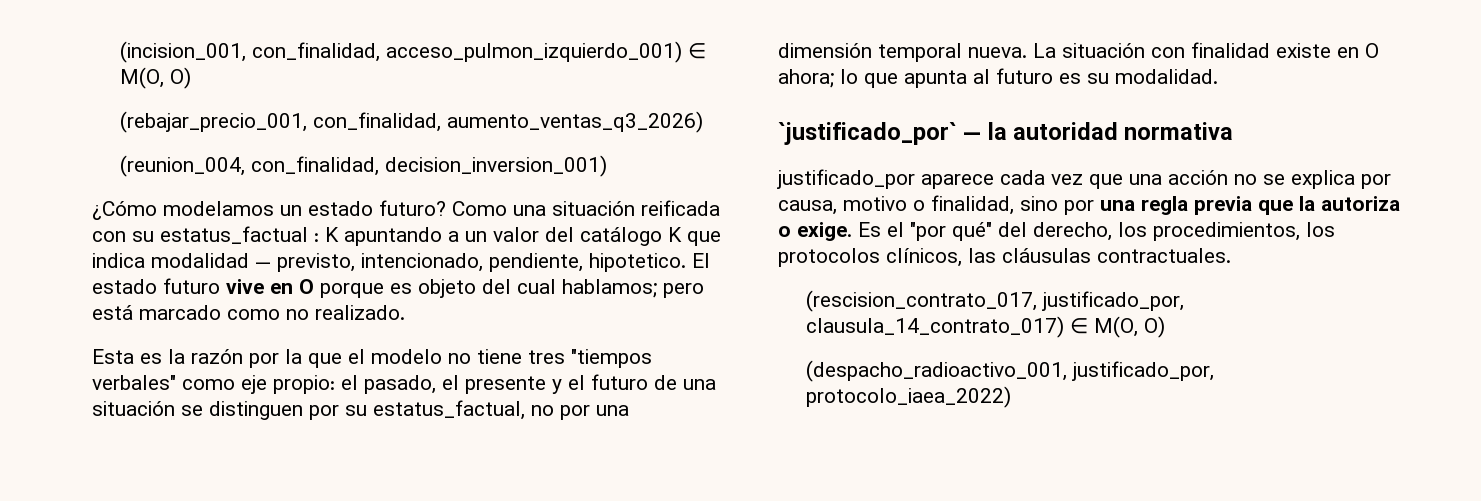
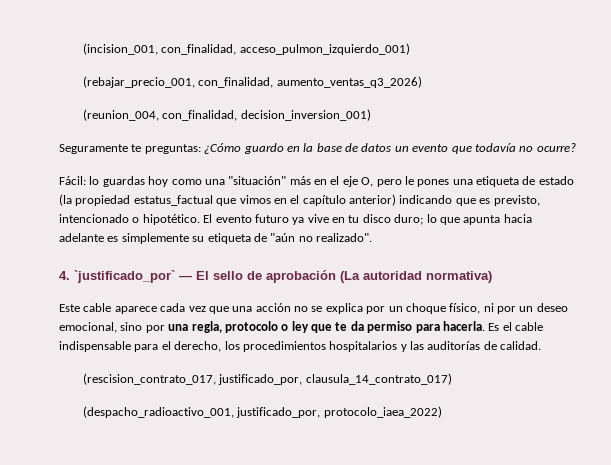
[688,43,707,59] [120,67,192,89] ∈ M(O, O) -> (410, 49) none
[92,200,720,220] [92,226,721,246] [92,253,710,272] [92,278,704,298] [92,305,405,320] [92,349,652,368] [92,374,716,394] [92,400,629,420] [778,42,1379,62] [778,68,1218,88] [778,122,1234,145] [777,169,915,189] ¿Cómo modelamos un estado futuro? Como una situación reificada con su estatus_factual : K apuntando a un valor del catálogo K que indica modalidad — previsto, intencionado, pendiente, hipotetico. El estado futuro vive en O porque es objeto del cual hablamos; pero está marcado como no realizado. // Esta es la razón por la que el modelo no tiene tres "tiempos verbales" como eje propio: el pasado, el presente y el futuro de una situación se distinguen por su estatus_factual, no por una dimensión temporal nueva. La situación con finalidad existe en O ahora; lo que apunta al futuro es su modalidad. // `justificado_por` — la autoridad normativa // justificado_por -> [59,143,576,154] [59,176,574,187] [59,194,540,206] [59,214,532,225] [59,233,372,244] [59,270,492,283] [59,303,112,312] Seguramente te preguntas: ¿Cómo guardo en la base de datos un evento que todavía no ocurre? // Fácil: lo guardas hoy como una "situación" más en el eje O, pero le pones una etiqueta de estado (la propiedad estatus_factual que vimos en el capítulo anterior) indicando que es previsto, intencionado o hipotético. El evento futuro ya vive en tu disco duro; lo que apunta hacia adelante es simplemente su etiqueta de "aún no realizado". // 4. `justificado_por` — El sello de aprobación (La autoridad normativa) // Este cable
[778,195,1400,215] [778,222,1335,241] [778,248,1231,267] causa, motivo o finalidad, sino por una regla previa que la autoriza o exige. Es el "por qué" del derecho, los procedimientos, los protocolos clínicos, las cláusulas contractuales. -> [388,303,568,314] [59,321,543,333] [59,341,542,352] un choque físico, ni por un deseo emocional, sino por una regla, protocolo o ley que te da permiso para hacerla. Es el cable indispensable para el derecho, los procedimientos hospitalarios y las auditorías de calidad.
[1070,316,1166,338] ∈ M(O, O) -> (452, 379) none

